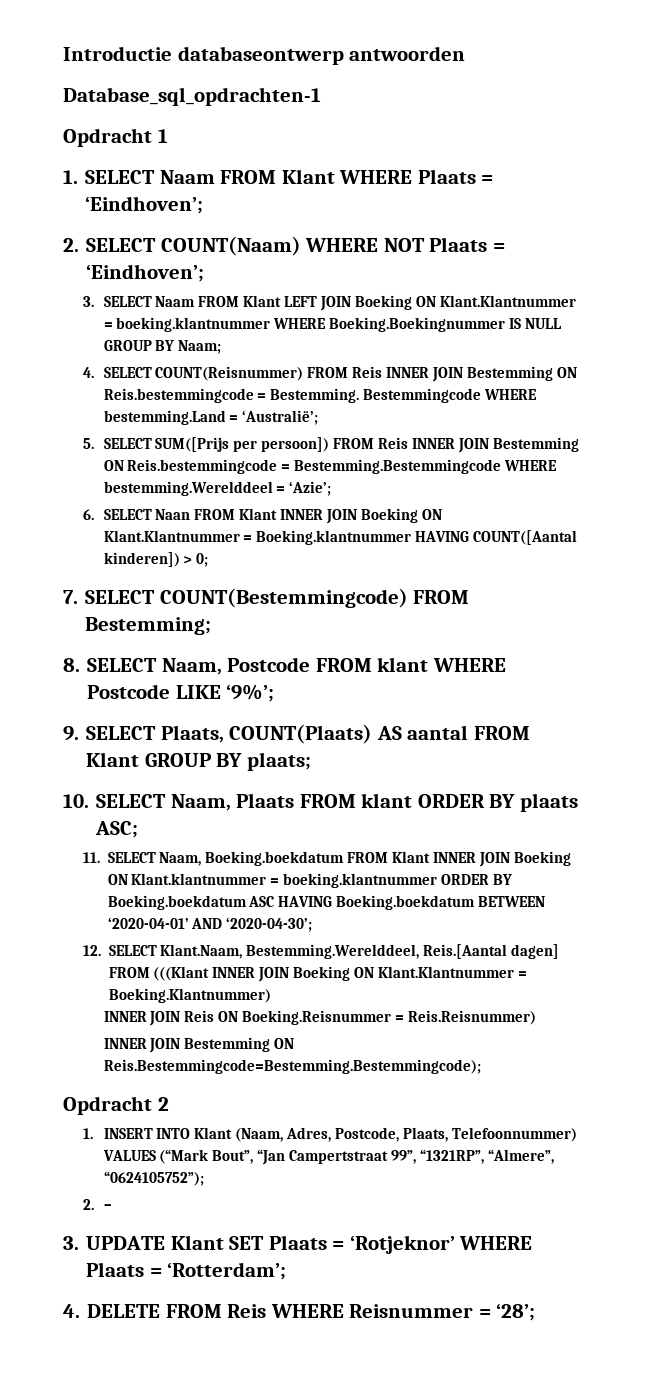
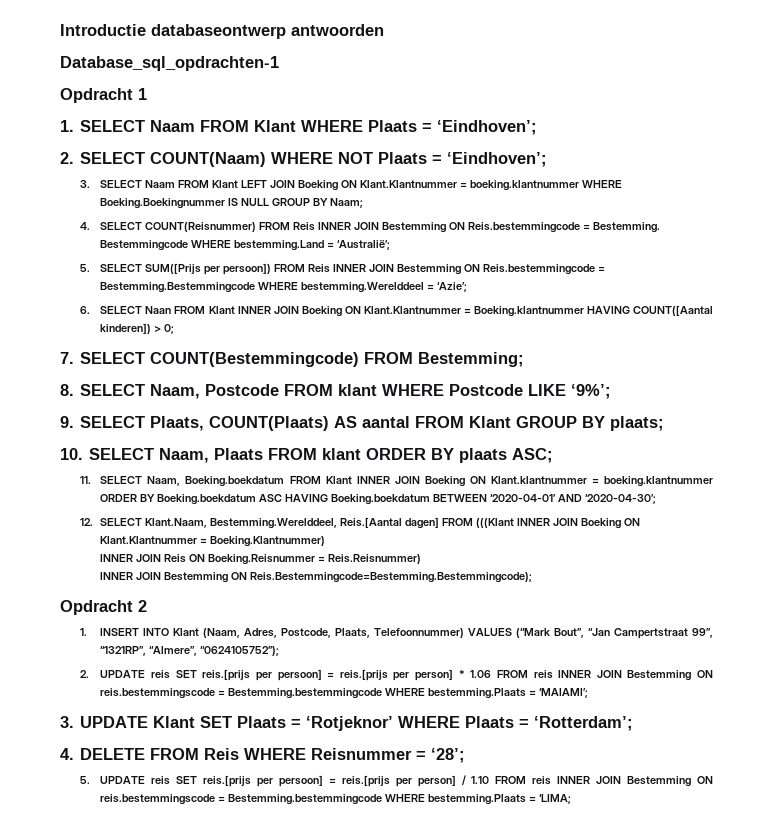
[103,1204,112,1210] – -> [100,669,713,681] [100,688,589,699] UPDATE reis SET reis.[prijs per persoon] = reis.[prijs per person] * 1.06 FROM reis INNER JOIN Bestemming ON reis.bestemmingscode = Bestemming.bestemmingcode WHERE bestemming.Plaats = ‘MAIAMI’;
(536, 1312) none -> [80,775,713,787] [100,794,572,805] // 5. UPDATE reis SET reis.[prijs per persoon] = reis.[prijs per person] / 1.10 FROM reis INNER JOIN Bestemming ON reis.bestemmingscode = Bestemming.bestemmingcode WHERE bestemming.Plaats = ‘LIMA;

